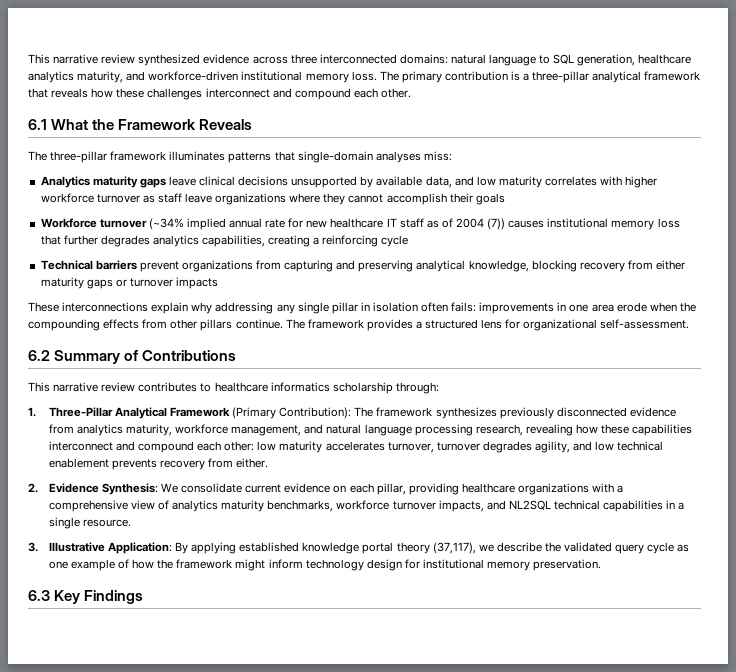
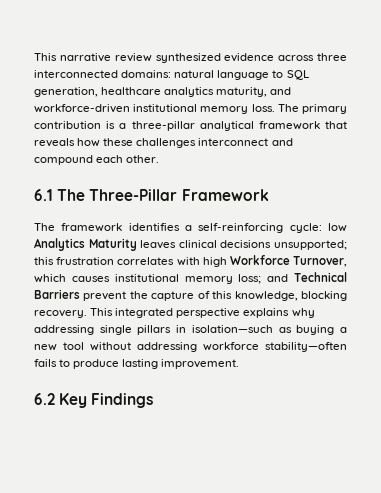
[51,119,253,130] [28,151,452,163] [40,176,658,188] [40,193,505,205] [40,218,680,230] [40,235,409,247] [40,260,686,272] [40,277,219,289] [28,302,696,314] [28,319,690,331] [28,350,237,364] [28,382,439,394] [28,407,676,419] [48,424,693,436] [48,441,664,453] [48,458,269,470] [28,483,624,495] [48,500,685,512] [48,517,131,529] [28,542,690,554] [48,559,602,571] [28,590,50,601] What the Framework Reveals // The three-pillar framework illuminates patterns that single-domain analyses miss: // Analytics maturity gaps leave clinical decisions unsupported by available data, and low maturity correlates with higher workforce turnover as staff leave organizations where they cannot accomplish their goals // Workforce turnover (~34% implied annual rate for new healthcare IT staff as of 2004 (7)) causes institutional memory loss that further degrades analytics capabilities, creating a reinforcing cycle // Technical barriers prevent organizations from capturing and preserving analytical knowledge, blocking recovery from either maturity gaps or turnover impacts // These interconnections explain why addressing any single pillar in isolation often fails: improvements in one area erode when the compounding effects from other pillars continue. The framework provides a structured lens for organizational self-assessment. // 6.2 Summary of Contributions // This narrative review contributes to healthcare informatics scholarship through: // 1. Three-Pillar Analytical Framework (Primary Contribution): The framework synthesizes previously disconnected evidence from analytics maturity, workforce management, and natural language processing research, revealing how these capabilities interconnect and compound each other: low maturity accelerates turnover, turnover degrades agility, and low technical enablement prevents recovery from either. // 2. Evidence Synthesis: We consolidate current evidence on each pillar, providing healthcare organizations with a comprehensive view of analytics maturity benchmarks, workforce turnover impacts, and NL2SQL technical capabilities in a single resource. // 3. Illustrative Application: By applying established knowledge portal theory (37,117), we describe the validated query cycle as one example of how the framework might inform technology design for institutional memory preservation. // 6.3 -> [57,189,269,201] [34,223,348,233] [34,238,347,251] [34,255,347,267] [34,272,348,284] [34,289,347,301] [34,308,315,318] [34,325,347,335] [34,342,347,352] [34,359,240,369] [34,393,55,405] The Three-Pillar Framework // The framework identifies a self-reinforcing cycle: low Analytics Maturity leaves clinical decisions unsupported; this frustration correlates with high Workforce Turnover, which causes institutional memory loss; and Technical Barriers prevent the capture of this knowledge, blocking recovery. This integrated perspective explains why addressing single pillars in isolation—such as buying a new tool without addressing workforce stability—often fails to produce lasting improvement. // 6.2

